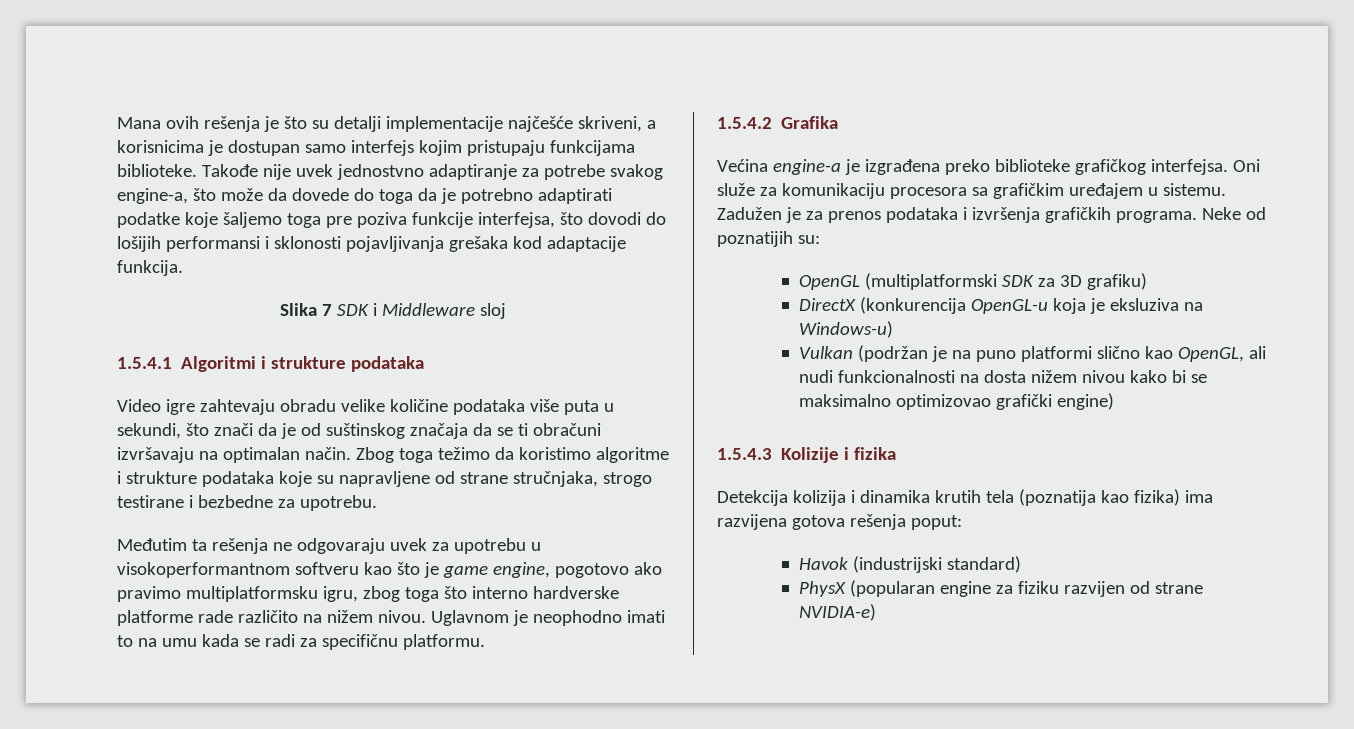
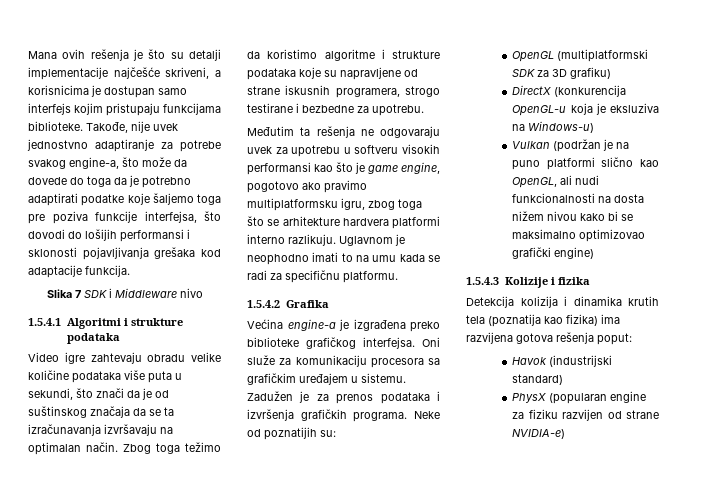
[201,164,258,177] Takođe -> [86,122,128,133] Takođe,
[479,303,506,319] sloj -> [179,288,203,298] nivo
[517,423,601,436] ti obračuni -> [164,407,174,416] [28,424,101,436] ta izračunavanja
[512,471,598,487] stručnjaka, -> [285,85,400,98] iskusnih programera,
[117,562,359,578] visokoperformantnom softveru -> [354,144,440,154] [247,162,311,175] softveru visokih performansi
[471,586,619,599] [117,610,426,626] interno hardverske platforme rade različito na nižem nivou. -> [267,216,440,229] [247,234,336,246] se arhitekture hardvera platformi interno razlikuju.

